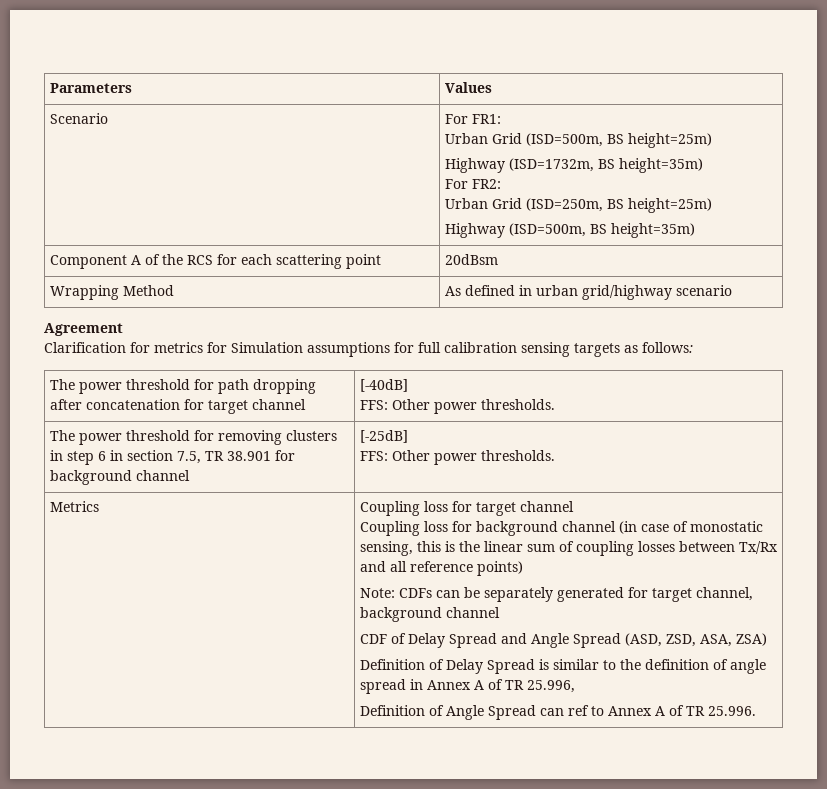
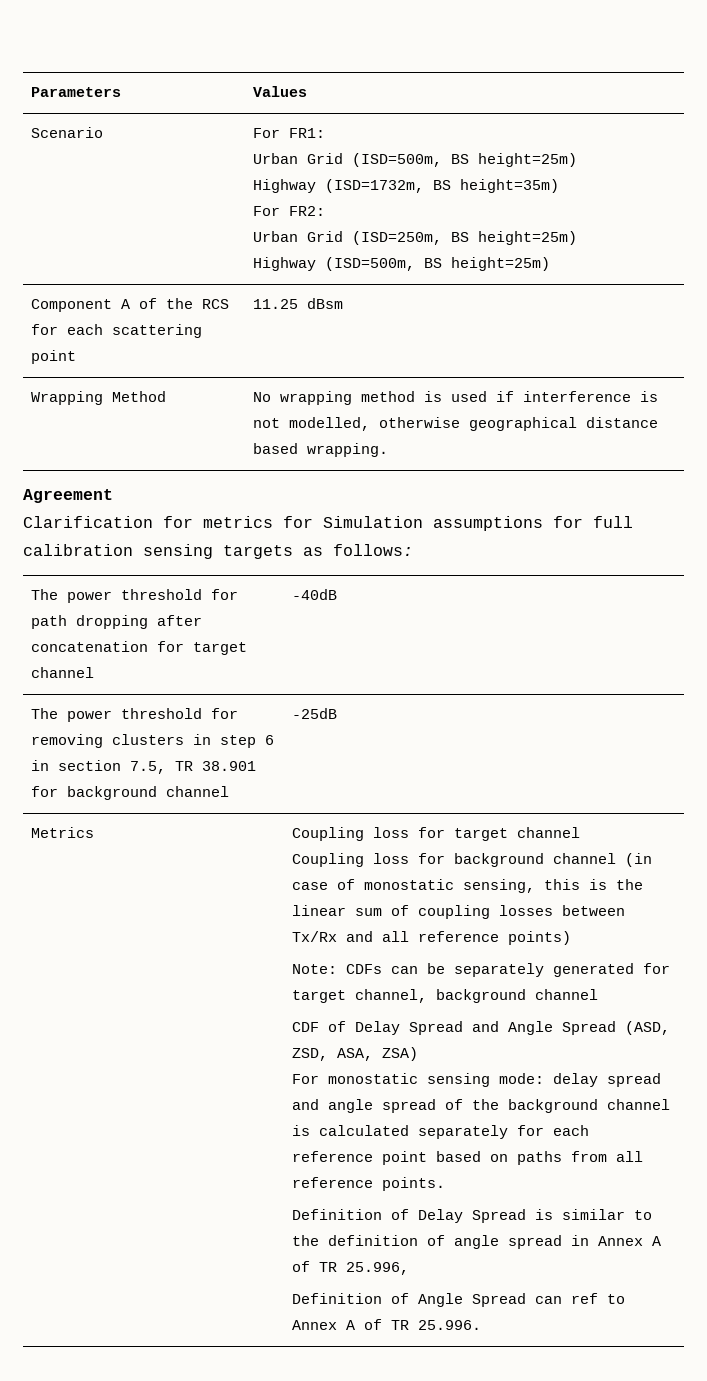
[610,223,695,238] height=35m) -> [450,257,550,271] height=25m)
[444,254,498,265] 20dBsm -> [252,298,343,309] 11.25 dBsm
[444,285,732,300] As defined in urban grid/highway scenario -> [252,391,658,405] [252,417,658,431] [252,443,388,457] No wrapping method is used if interference is not modelled, otherwise geographical distance based wrapping.
[359,379,408,392] [359,399,555,414] [-40dB] // FFS: Other power thresholds. -> [291,589,337,600] -40dB
[359,430,408,443] [359,450,555,465] [-25dB] // FFS: Other power thresholds. -> [291,708,337,719] -25dB
(767, 639) none -> [291,1073,661,1087] [291,1099,670,1113] [291,1125,589,1139] [291,1151,643,1165] [291,1177,445,1191] // For monostatic sensing mode: delay spread and angle spread of the background channel is calculated separately for each reference point based on paths from all reference points.

